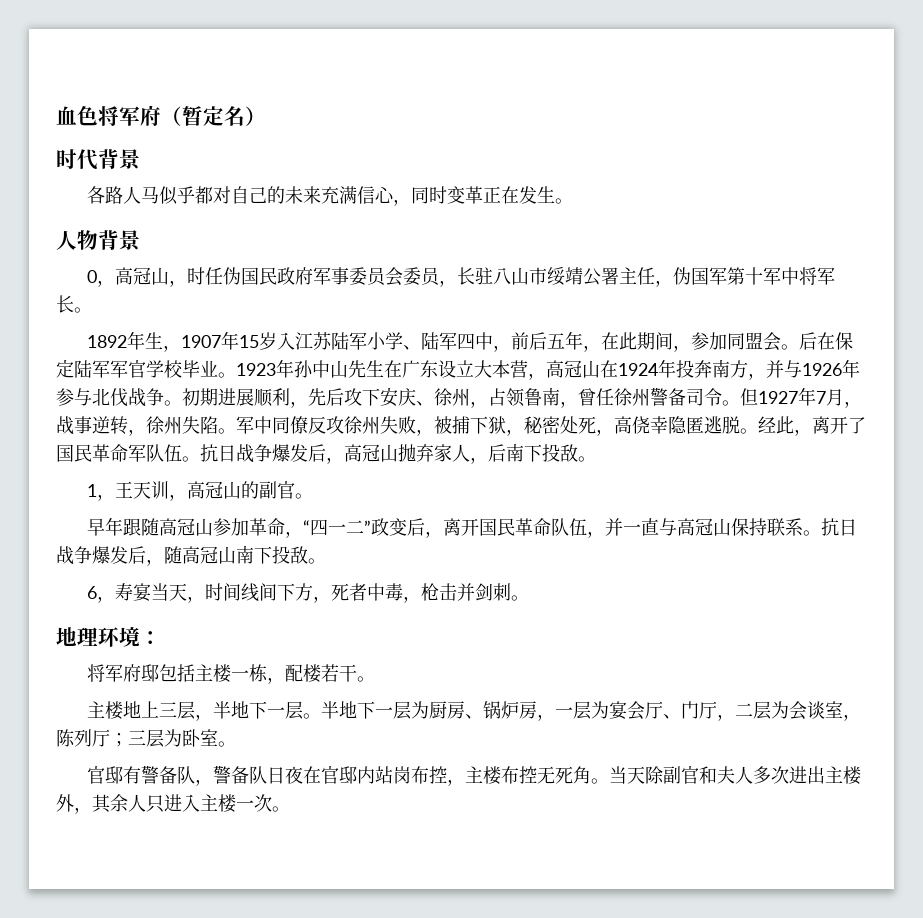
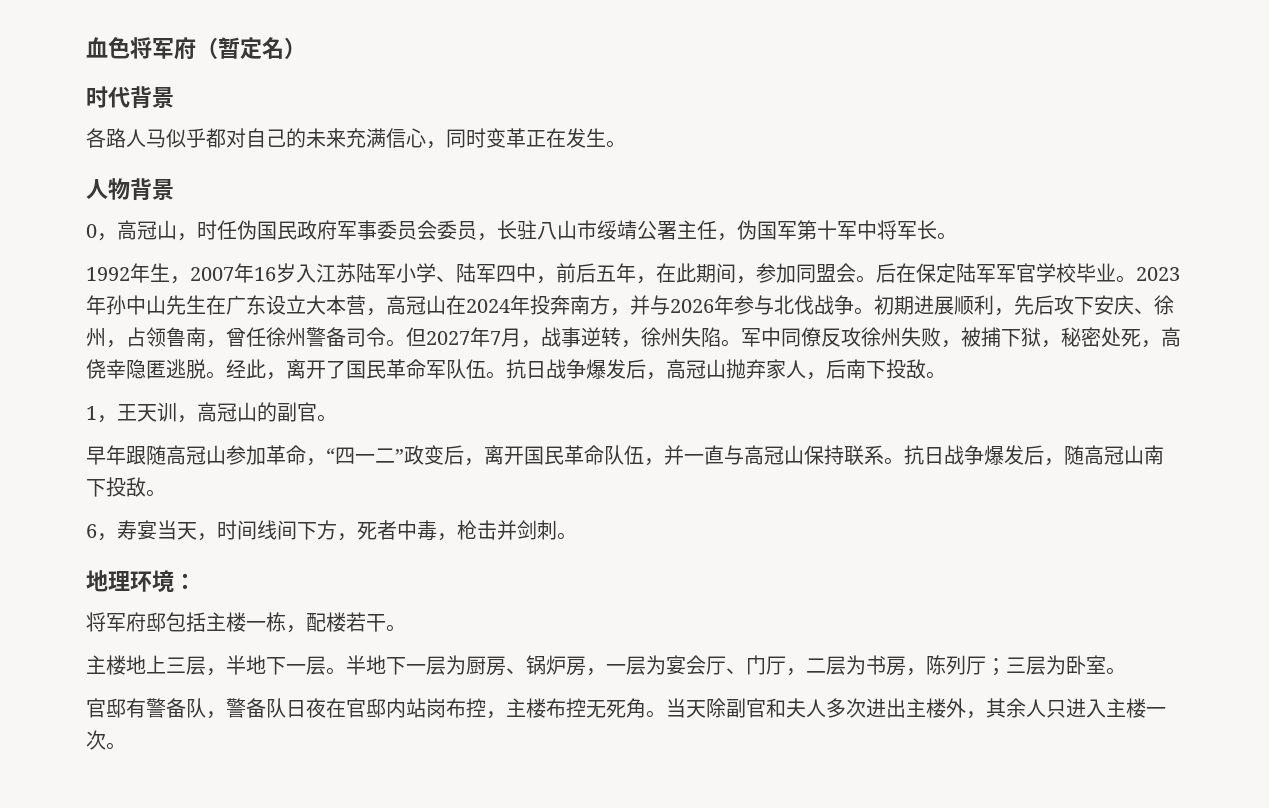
[87,331,260,352] 1892年生，1907年15 -> [86,263,276,284] 1992年生，2007年16
[236,363,276,376] 1923 -> [1136,267,1180,281] 2023
[618,363,658,376] 1924 -> [466,299,510,313] 2024
[802,363,842,376] 1926 -> [670,299,714,313] 2026
[758,391,798,404] 1927 -> [426,331,470,345] 2027
[789,701,844,720] 会谈室 -> [866,655,906,676] 书房

